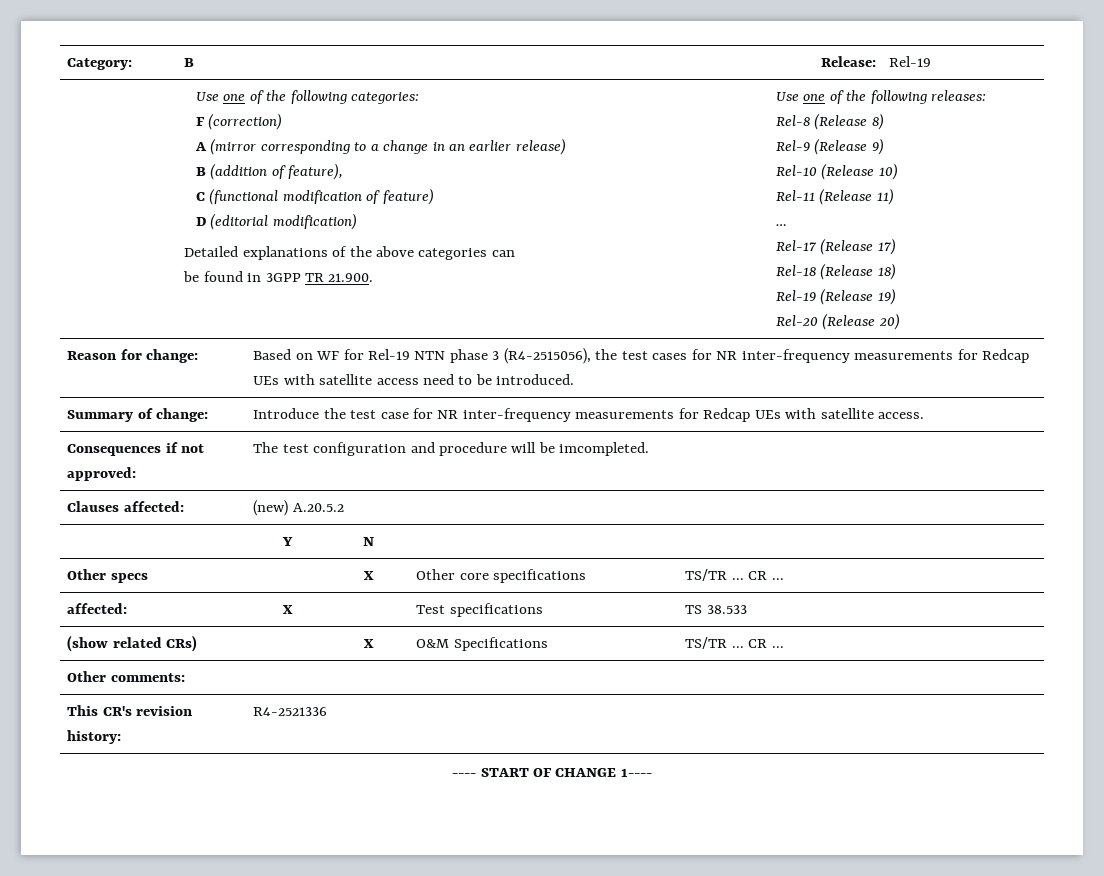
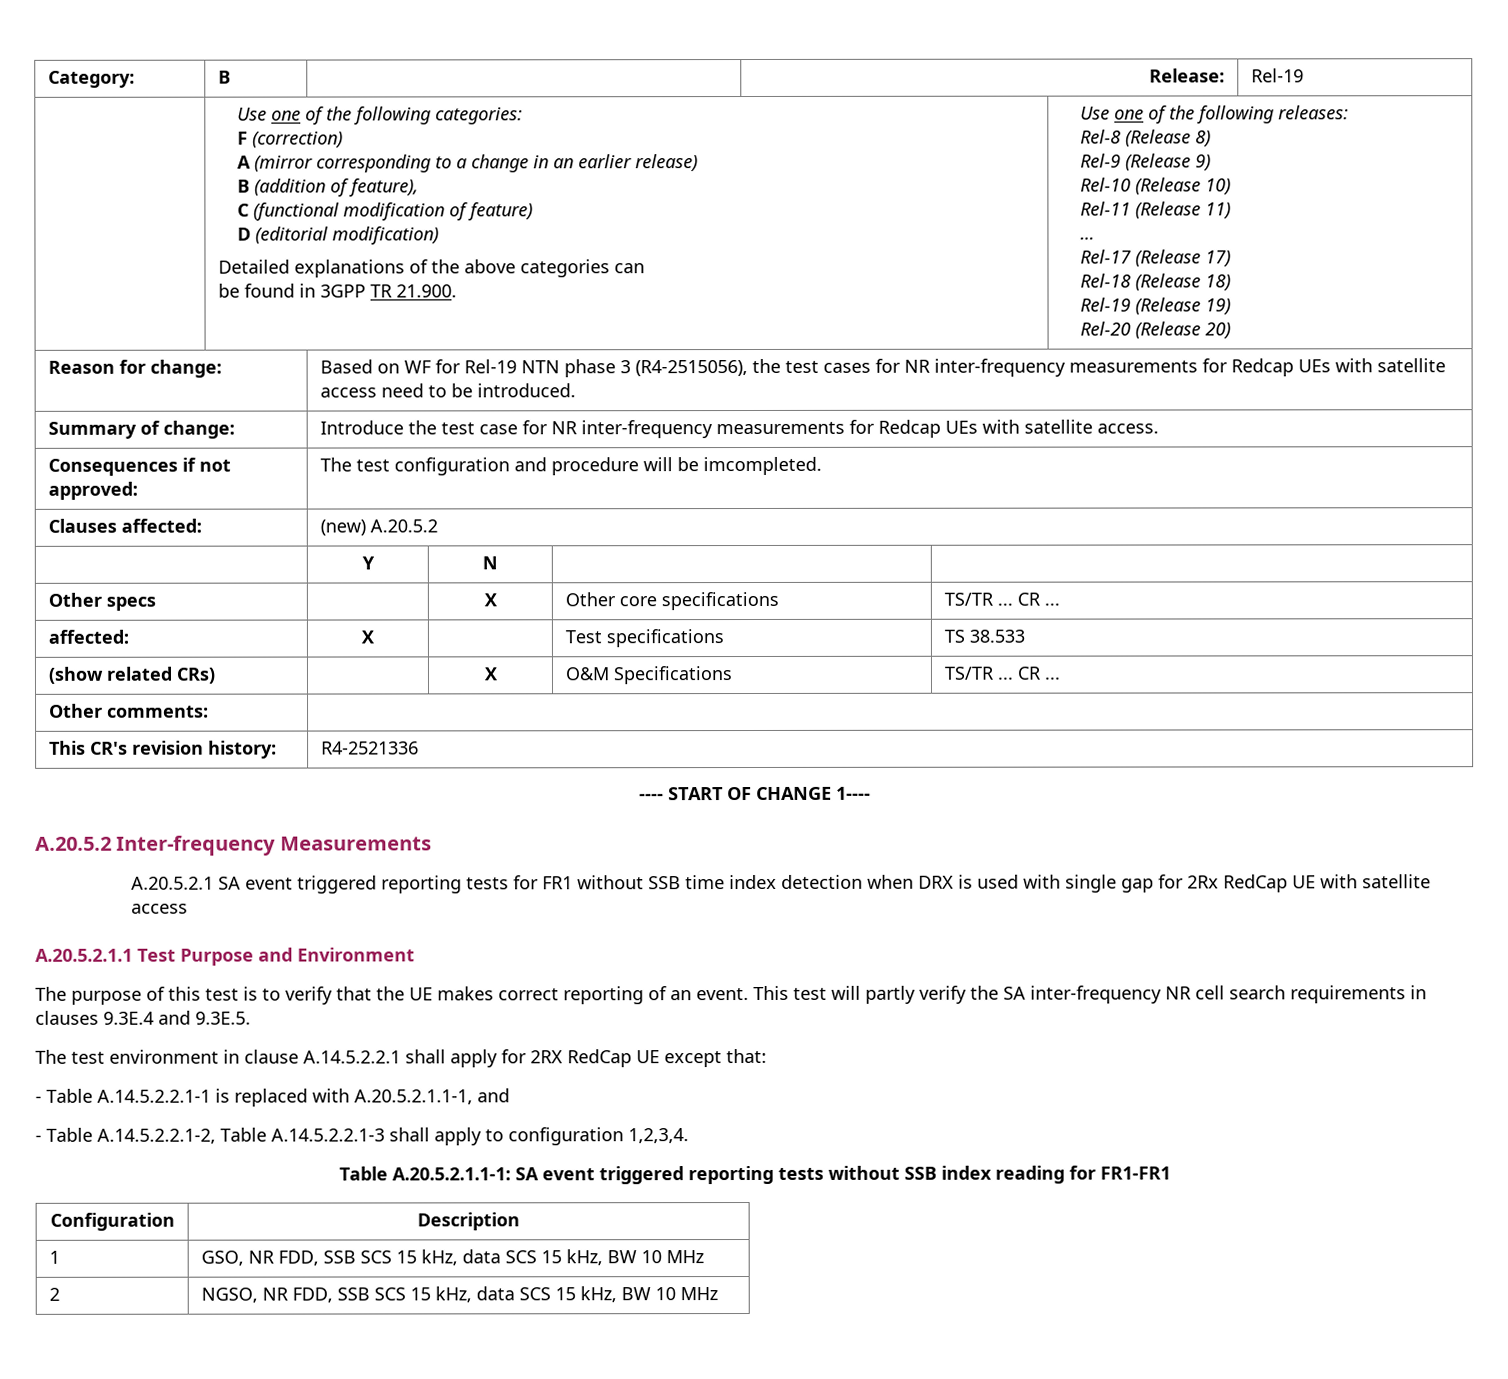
(652, 772) none -> [35,835,432,856] [131,874,1432,894] [131,903,189,914] [35,947,415,966] [35,985,1427,1005] [35,1010,251,1025] [35,1048,767,1068] [35,1088,510,1107] [35,1127,689,1146] [338,1165,1171,1185] [49,1212,175,1231] [417,1212,520,1231] [48,1250,60,1264] [200,1249,704,1266] [48,1287,60,1301] [200,1286,718,1303] // A.20.5.2 Inter-frequency Measurements // A.20.5.2.1 SA event triggered reporting tests for FR1 without SSB time index detection when DRX is used with single gap for 2Rx RedCap UE with satellite access // A.20.5.2.1.1 Test Purpose and Environment // The purpose of this test is to verify that the UE makes correct reporting of an event. This test will partly verify the SA inter-frequency NR cell search requirements in clauses 9.3E.4 and 9.3E.5. // The test environment in clause A.14.5.2.2.1 shall apply for 2RX RedCap UE except that: // - Table A.14.5.2.2.1-1 is replaced with A.20.5.2.1.1-1, and // - Table A.14.5.2.2.1-2, Table A.14.5.2.2.1-3 shall apply to configuration 1,2,3,4. // Table A.20.5.2.1.1-1: SA event triggered reporting tests without SSB index reading for FR1-FR1 // Configuration | Description // 1 | GSO, NR FDD, SSB SCS 15 kHz, data SCS 15 kHz, BW 10 MHz // 2 | NGSO, NR FDD, SSB SCS 15 kHz, data SCS 15 kHz, BW 10 MHz

